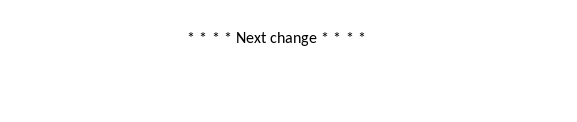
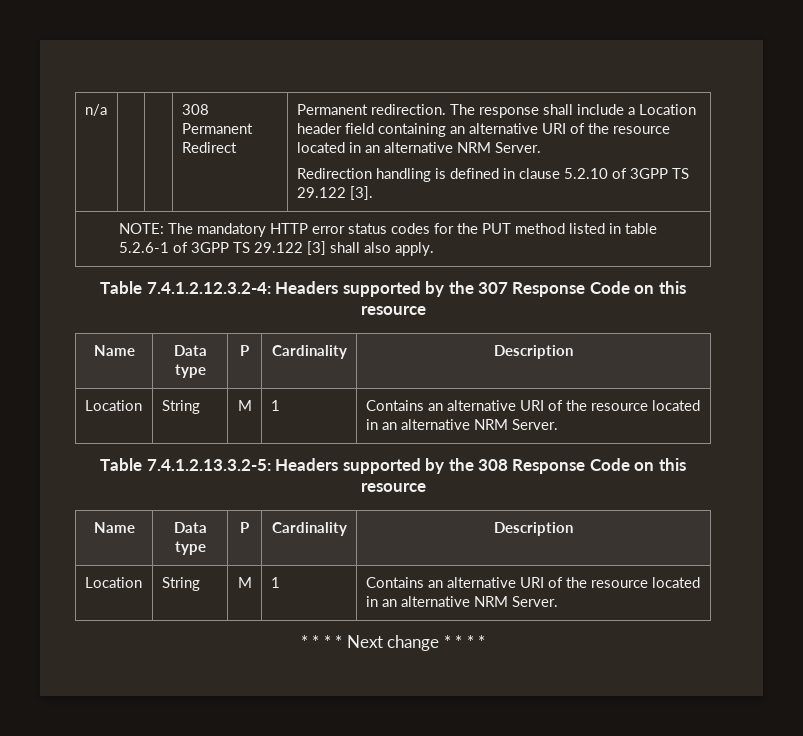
(187, 37) none -> [84,104,107,116] [181,104,209,115] [181,123,253,134] [181,142,237,153] [296,104,696,118] [296,123,670,137] [296,142,541,153] [296,168,690,182] [296,186,373,200] [118,223,658,237] [118,241,435,256] [100,281,686,297] [360,306,426,315] [93,345,135,356] [173,345,207,356] [174,364,206,378] [240,345,249,356] [271,345,347,359] [494,345,573,359] [84,400,142,411] [161,400,200,414] [237,400,252,411] [270,400,280,411] [365,400,700,411] [365,419,558,430] [100,458,686,474] [360,483,426,492] [93,522,135,533] [173,522,207,533] [174,541,206,555] [240,522,249,533] [271,522,347,536] [494,522,573,536] [84,577,142,588] [161,577,200,591] [237,577,252,588] [270,577,280,588] [365,577,700,588] [365,596,558,607] n/a | | | 308 Permanent Redirect | Permanent redirection. The response shall include a Location header field containing an alternative URI of the resource located in an alternative NRM Server. // Redirection handling is defined in clause 5.2.10 of 3GPP TS 29.122 [3]. // NOTE: The mandatory HTTP error status codes for the PUT method listed in table 5.2.6-1 of 3GPP TS 29.122 [3] shall also apply. // Table 7.4.1.2.12.3.2-4: Headers supported by the 307 Response Code on this resource // Name | Data type | P | Cardinality | Description // Location | String | M | 1 | Contains an alternative URI of the resource located in an alternative NRM Server. // Table 7.4.1.2.13.3.2-5: Headers supported by the 308 Response Code on this resource // Name | Data type | P | Cardinality | Description // Location | String | M | 1 | Contains an alternative URI of the resource located in an alternative NRM Server. //

